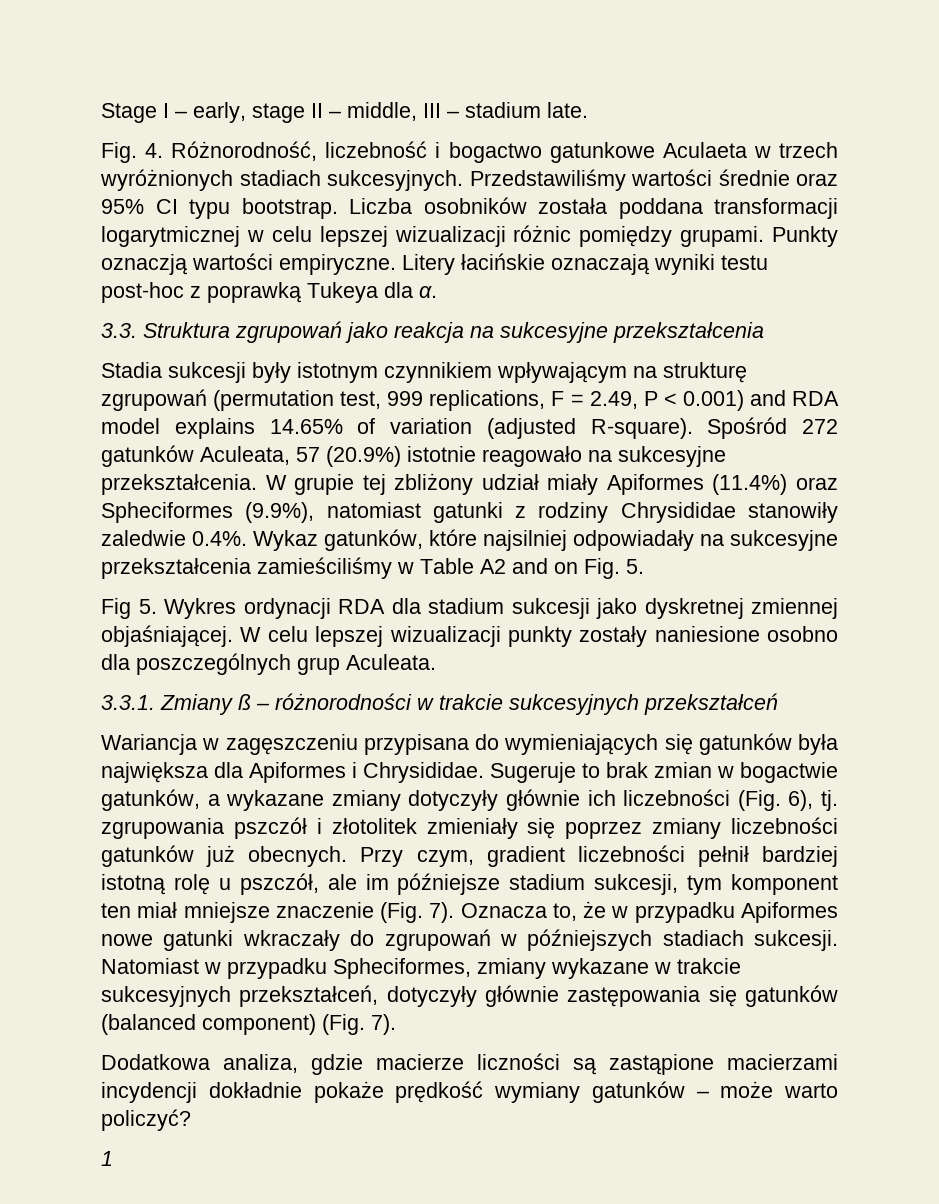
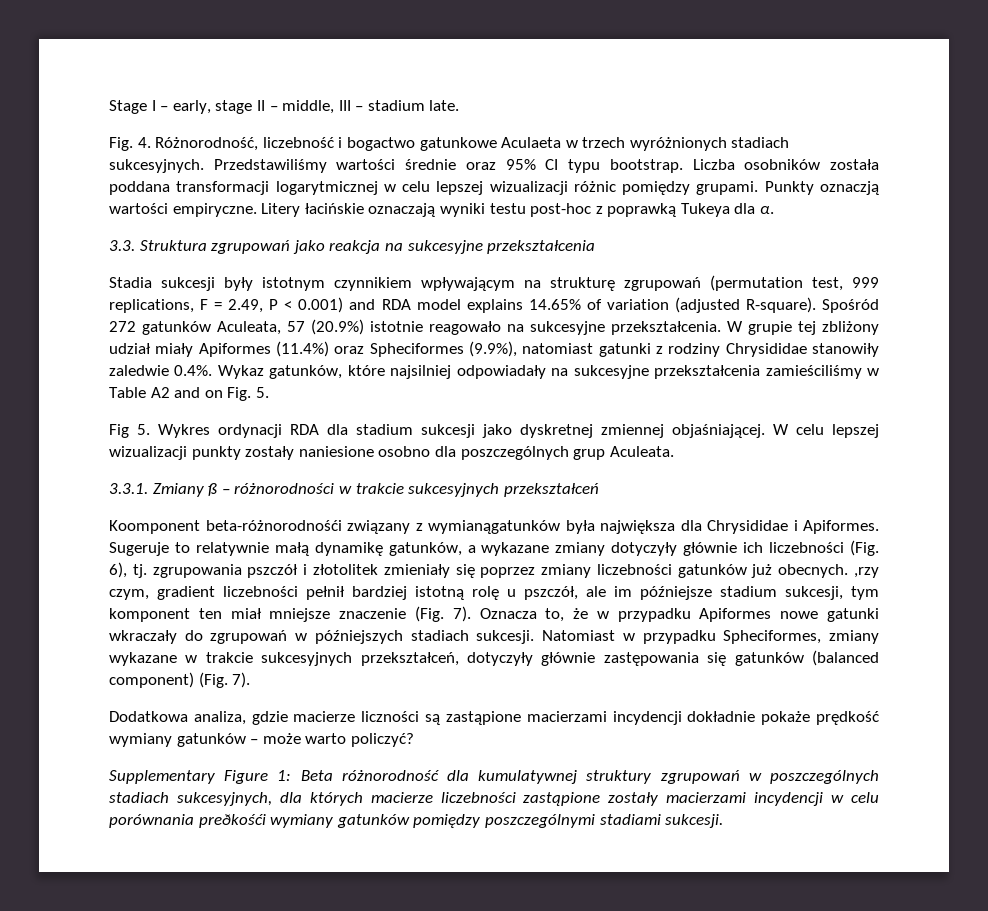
[101,733,838,755] [101,762,838,783] Wariancja w zagęszczeniu przypisana do wymieniających się gatunków była największa dla Apiformes i Chrysididae. Sugeruje to brak zmian w bogactwie -> [109,520,879,534] [109,542,383,556] Koomponent beta-różnorodnośći związany z wymianągatunków była największa dla Chrysididae i Apiformes. Sugeruje to relatywnie małą dynamikę
[360,847,404,867] Przy -> [854,567,880,578] ,rzy
[101,1151,113,1166] 1 -> [109,770,879,784] [109,792,879,806] [109,814,724,828] Supplementary Figure 1: Beta różnorodność dla kumulatywnej struktury zgrupowań w poszczególnych stadiach sukcesyjnych, dla których macierze liczebności zastąpione zostały macierzami incydencji w celu porównania preðkośći wymiany gatunków pomiędzy poszczególnymi stadiami sukcesji.

